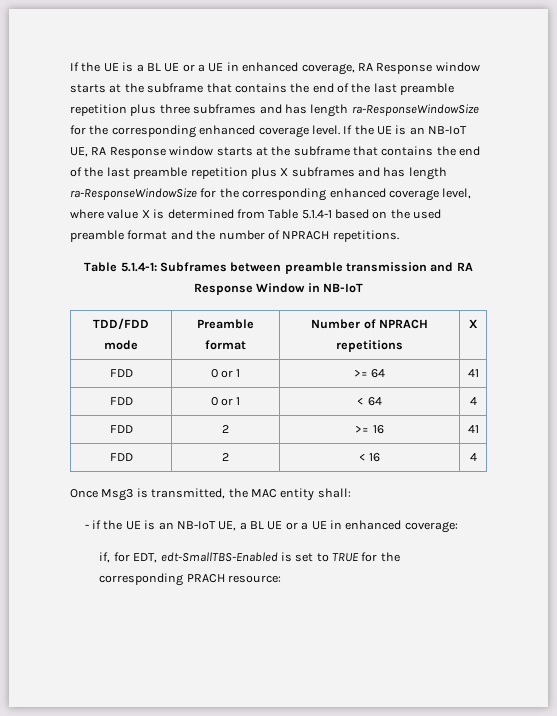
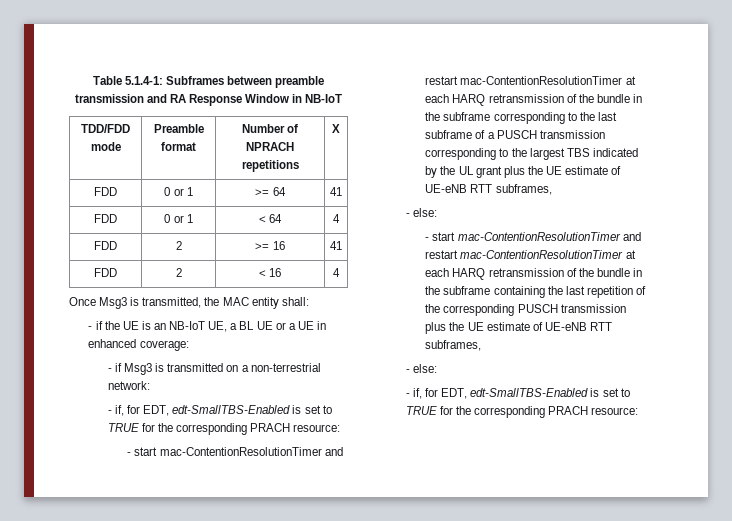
[70,62,480,75] [70,83,455,95] [70,104,479,117] [70,125,468,138] [70,146,481,158] [70,167,447,180] [70,188,472,201] [70,209,442,219] [70,230,399,242] If the UE is a BL UE or a UE in enhanced coverage, RA Response window starts at the subframe that contains the end of the last preamble repetition plus three subframes and has length ra-ResponseWindowSize for the corresponding enhanced coverage level. If the UE is an NB-IoT UE, RA Response window starts at the subframe that contains the end of the last preamble repetition plus X subframes and has length ra-ResponseWindowSize for the corresponding enhanced coverage level, where value X is determined from Table 5.1.4-1 based on the used preamble format and the number of NPRACH repetitions. // -> (92, 80) none
(458, 527) none -> [107,363,321,375] [107,381,150,390] [107,410,112,414] - if Msg3 is transmitted on a non-terrestrial network: // -
(282, 579) none -> [127,447,343,456] [425,76,636,85] [425,94,642,106] [425,112,617,124] [425,130,605,139] [425,148,638,160] [425,166,622,178] [425,184,552,195] [405,208,437,217] [425,232,641,241] [425,250,636,259] [425,268,642,280] [425,286,646,298] [425,304,626,316] [425,322,612,334] [425,340,482,351] [405,364,437,373] [405,388,630,399] [405,406,639,418] // - start mac-ContentionResolutionTimer and restart mac-ContentionResolutionTimer at each HARQ retransmission of the bundle in the subframe corresponding to the last subframe of a PUSCH transmission corresponding to the largest TBS indicated by the UL grant plus the UE estimate of UE-eNB RTT subframes, // - else: // - start mac-ContentionResolutionTimer and restart mac-ContentionResolutionTimer at each HARQ retransmission of the bundle in the subframe containing the last repetition of the corresponding PUSCH transmission plus the UE estimate of UE-eNB RTT subframes, // - else: // - if, for EDT, edt-SmallTBS-Enabled is set to TRUE for the corresponding PRACH resource:

